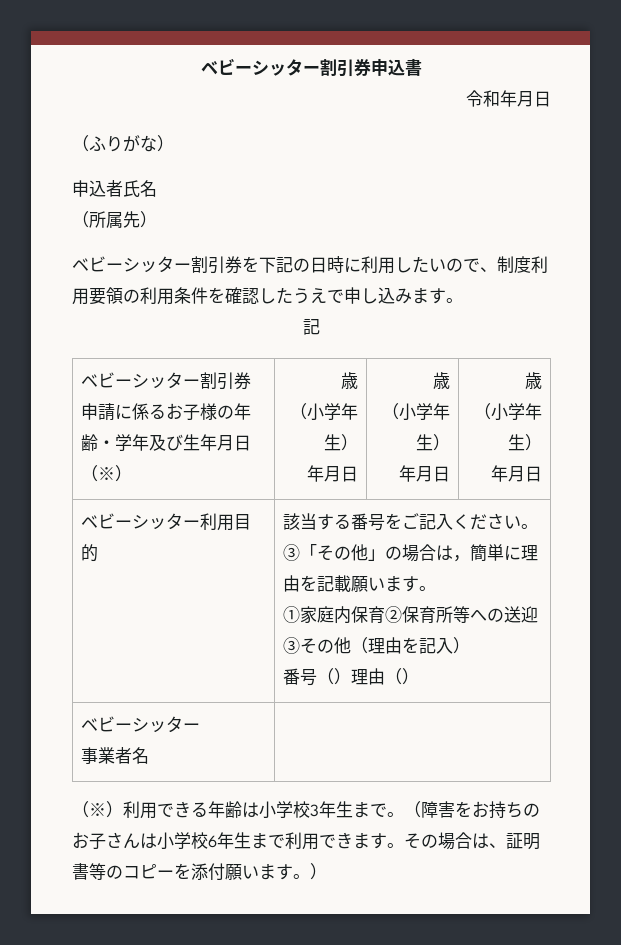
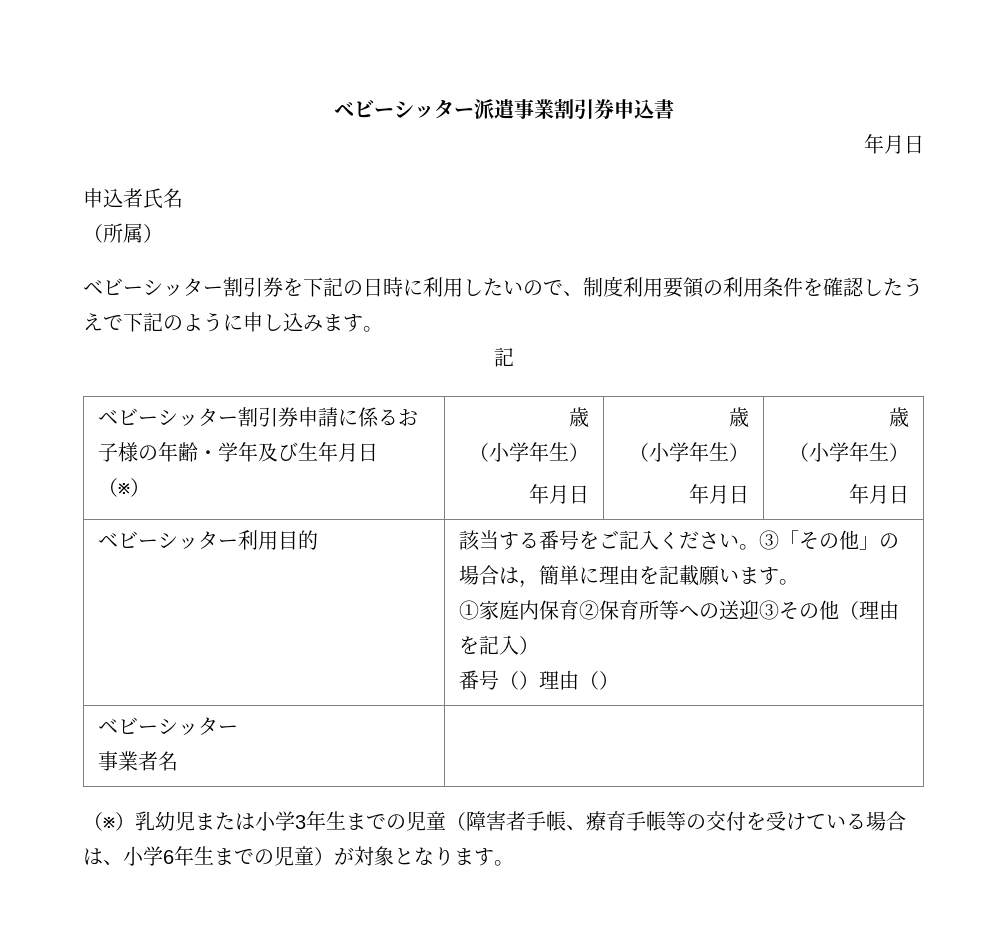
[201,58,320,76] ベビーシッター -> [333,99,554,119] ベビーシッター派遣事業
[466,90,551,107] [72,135,174,152] 令和年月日 // （ふりがな） -> [864,134,924,154] 年月日
[123,211,140,228] 先 -> (143, 233) none
(344, 296) none -> [123,312,243,332] 下記のように
[123,801,540,819] [72,832,540,850] [72,863,327,881] 利用できる年齢は小学校3年生まで。（障害をお持ちのお子さんは小学校6年生まで利用できます。その場合は、証明書等のコピーを添付願います。） -> [135,811,906,831] [83,846,514,866] 乳幼児または小学3年生までの児童（障害者手帳、療育手帳等の交付を受けている場合は、小学6年生までの児童）が対象となります。

